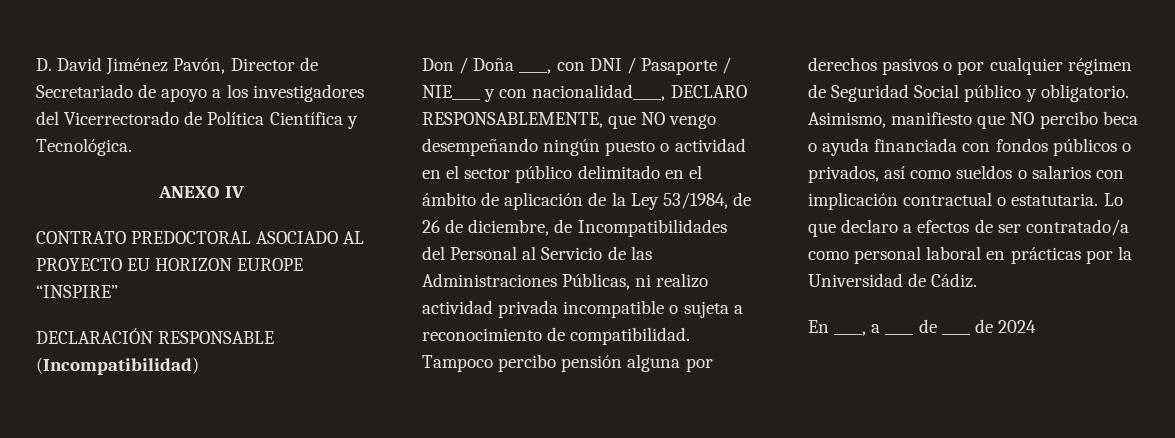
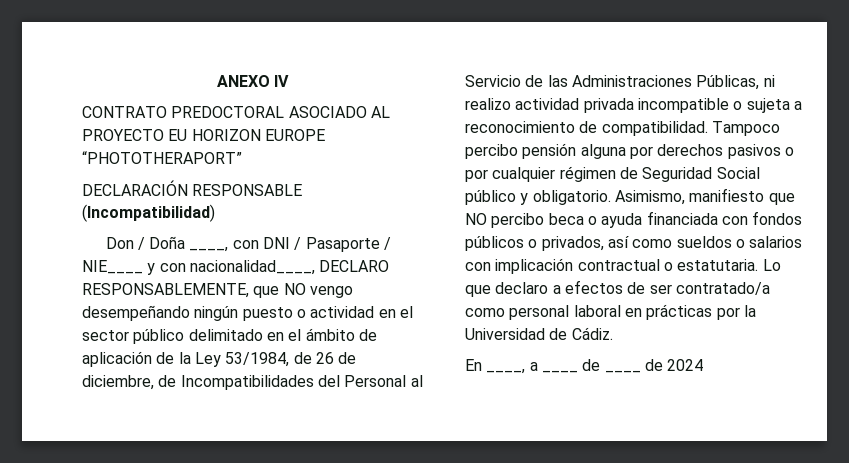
[36,57,318,75] [36,84,364,102] [36,111,358,129] [36,138,132,156] D. David Jiménez Pavón, Director de Secretariado de apoyo a los investigadores del Vicerrectorado de Política Científica y Tecnológica. // -> (216, 81) none
[36,285,118,298] “INSPIRE” -> [82,151,242,164] “PHOTOTHERAPORT”

